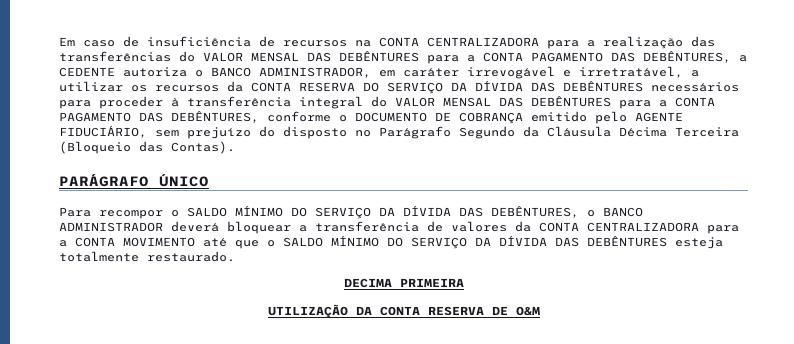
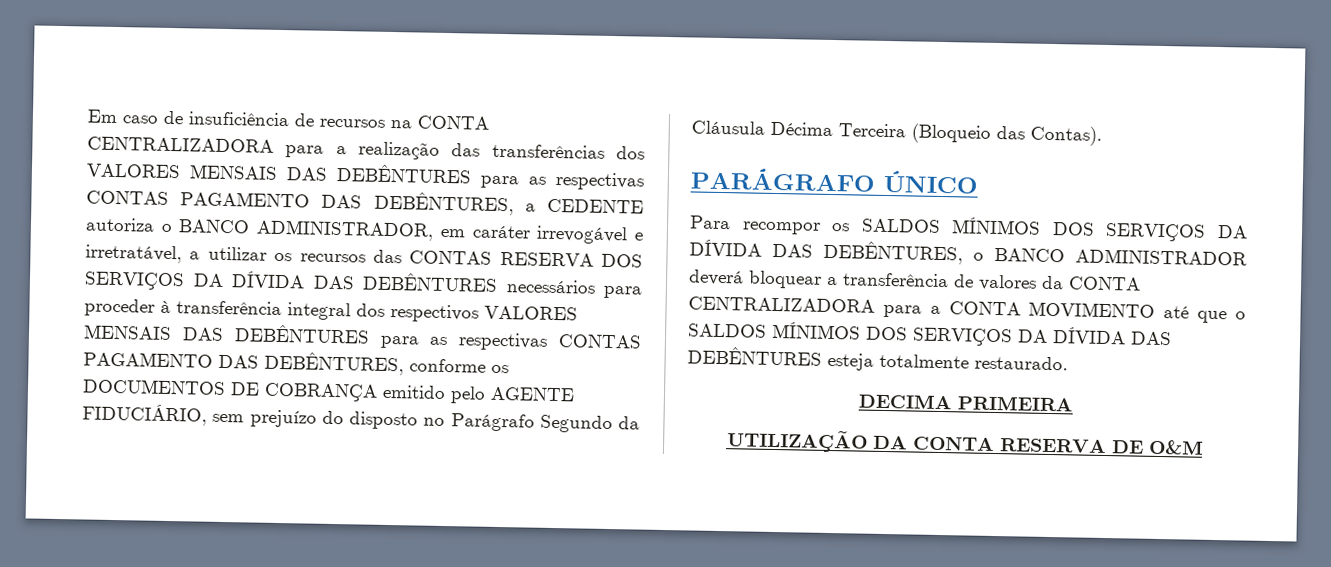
[179,51,523,64] do VALOR MENSAL DAS DEBÊNTURES para a CONTA -> [616,146,645,160] [86,163,644,191] [86,190,169,205] dos VALORES MENSAIS DAS DEBÊNTURES para as respectivas CONTAS
[227,81,443,94] da CONTA RESERVA DO SERVIÇO -> [372,249,643,268] [84,271,185,291] das CONTAS RESERVA DOS SERVIÇOS
[371,96,715,109] do VALOR MENSAL DAS DEBÊNTURES para a CONTA -> [356,303,578,323] [83,323,642,351] dos respectivos VALORES MENSAIS DAS DEBÊNTURES para as respectivas CONTAS
[339,112,427,122] o DOCUMENTO -> [491,364,509,374] [82,378,226,396] os DOCUMENTOS
[171,206,371,219] o SALDO MÍNIMO DO SERVIÇO -> [831,217,1207,242] os SALDOS MÍNIMOS DOS SERVIÇOS
[283,236,467,249] SALDO MÍNIMO DO SERVIÇO -> [688,321,1013,347] SALDOS MÍNIMOS DOS SERVIÇOS

